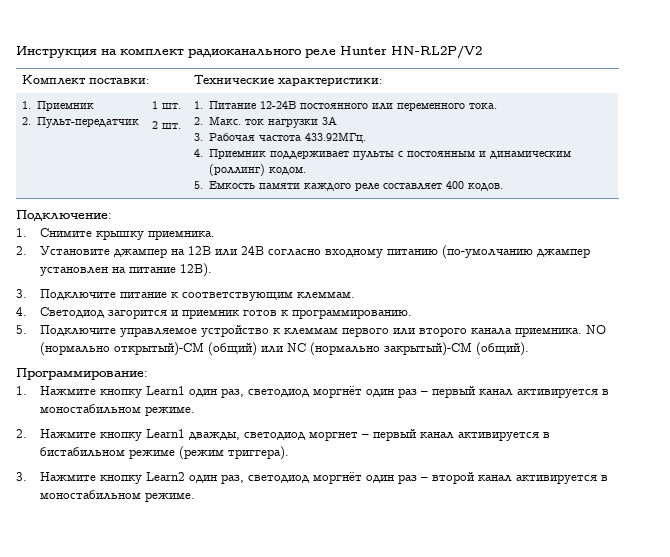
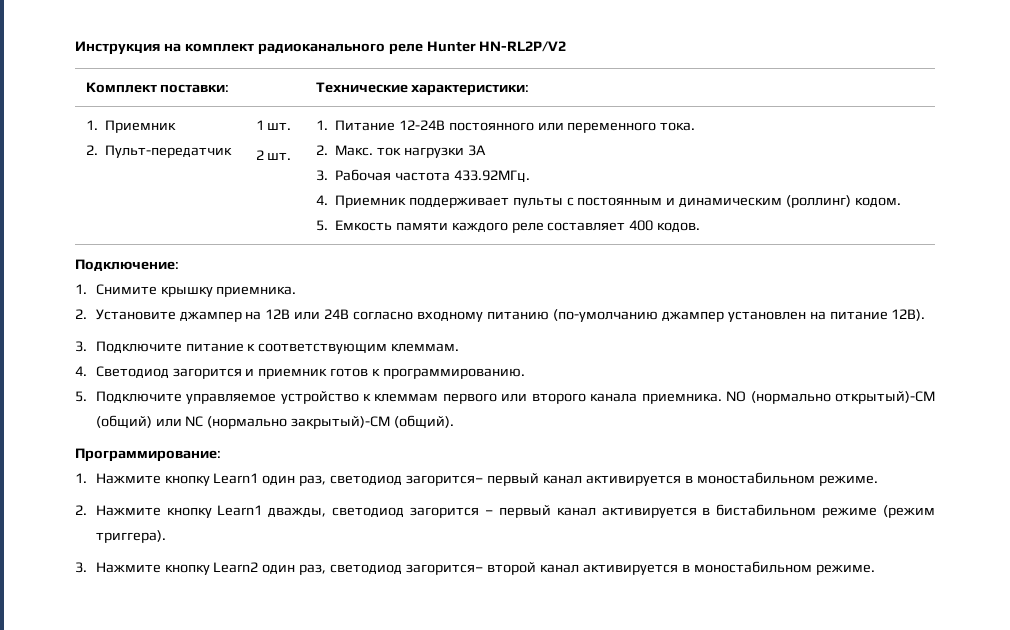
[312,386,428,398] моргнёт один раз – -> [406,475,484,486] загорится–
[308,431,358,441] моргнет -> [410,507,480,518] загорится
[312,472,428,484] моргнёт один раз – -> [406,564,484,575] загорится–

